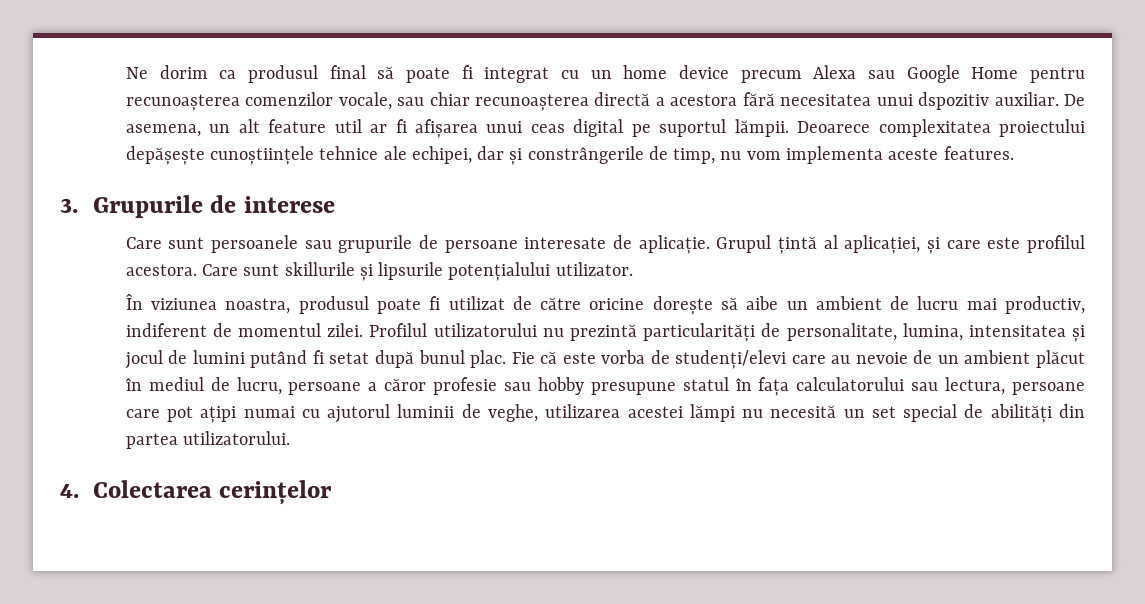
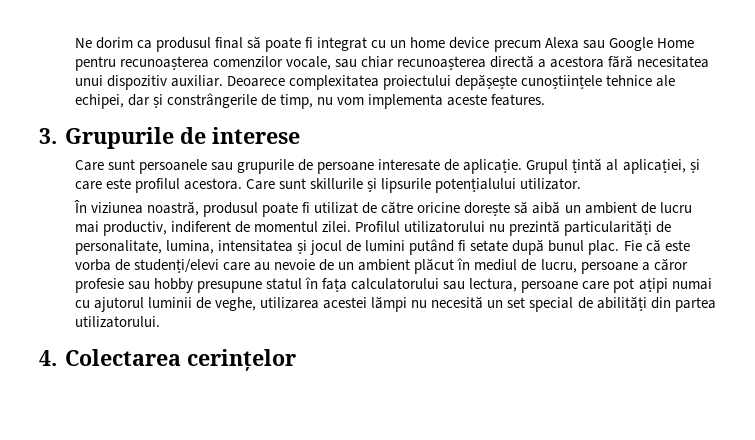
[918,92,1086,110] [125,119,789,138] dspozitiv auxiliar. De asemena, un alt feature util ar fi afișarea unui ceas digital pe suportul lămpii. -> [106,75,223,90] dispozitiv auxiliar.
[225,298,291,314] noastra, -> [146,201,199,216] noastră,
[746,296,779,310] aibe -> [532,201,561,214] aibă
[329,352,370,364] setat -> [470,240,509,252] setate

